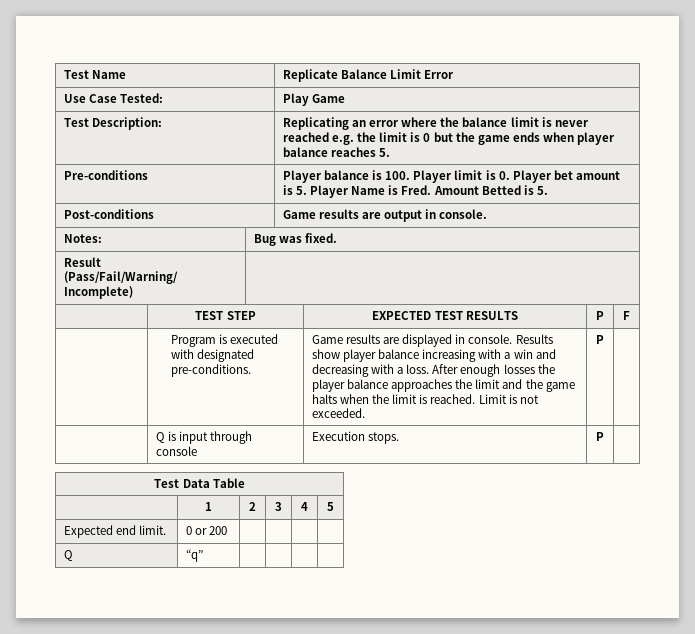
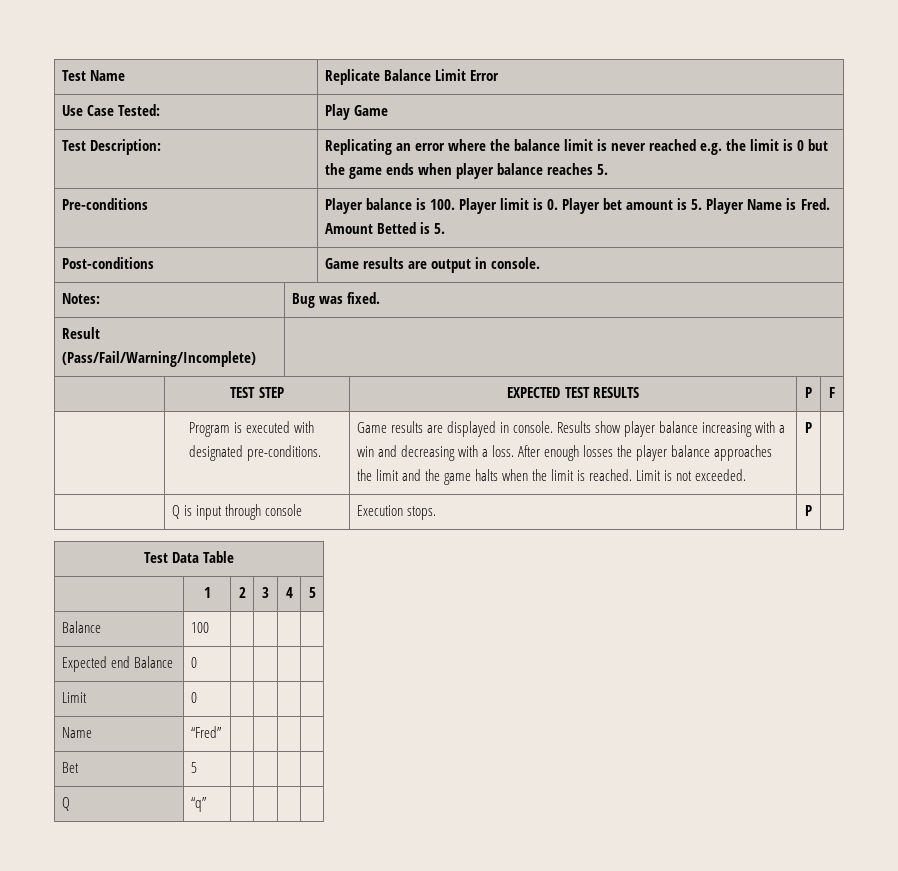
(334, 506) none -> [61,621,101,633] [190,622,209,633] // Balance | 100 | | | |
[139,525,167,535] [185,526,228,535] limit. | 0 or 200 -> [133,656,173,668] [190,657,197,668] [61,692,87,703] [190,692,197,703] [61,727,92,738] [190,726,222,738] [61,762,79,773] [190,762,197,773] Balance | 0 | | | | // Limit | 0 | | | | // Name | “Fred” | | | | // Bet | 5

